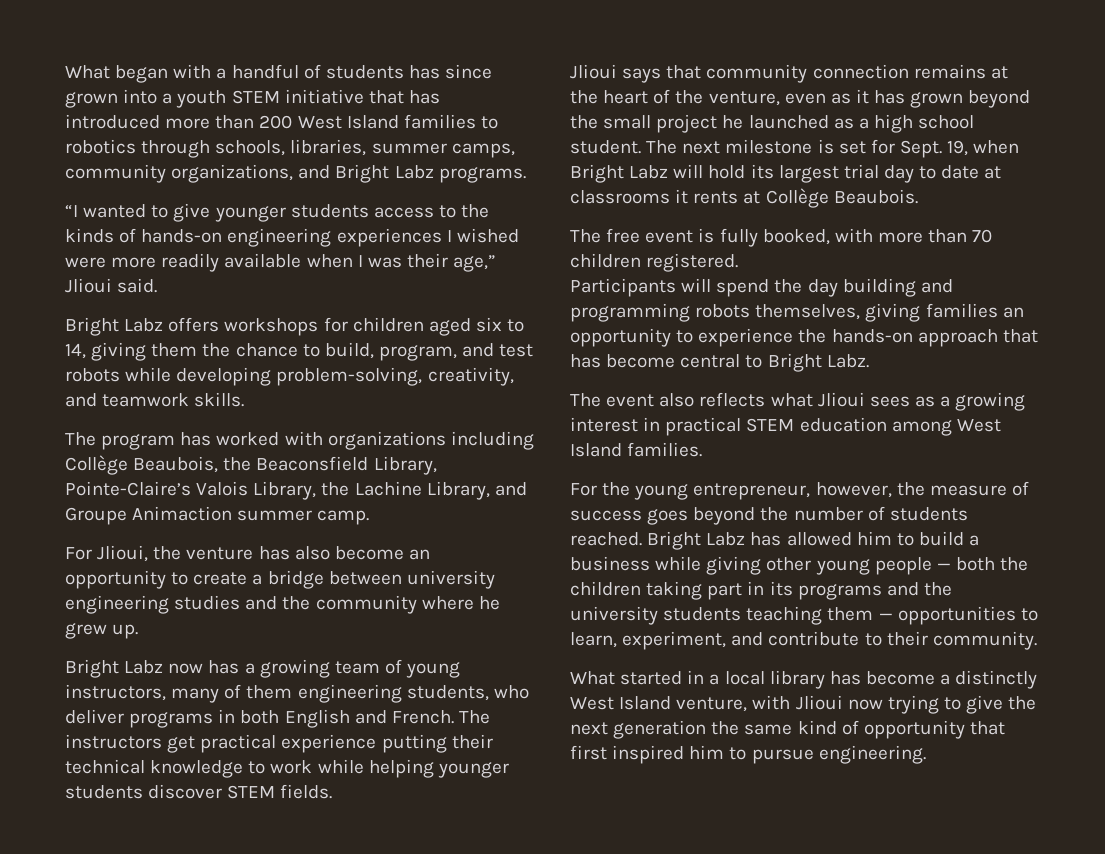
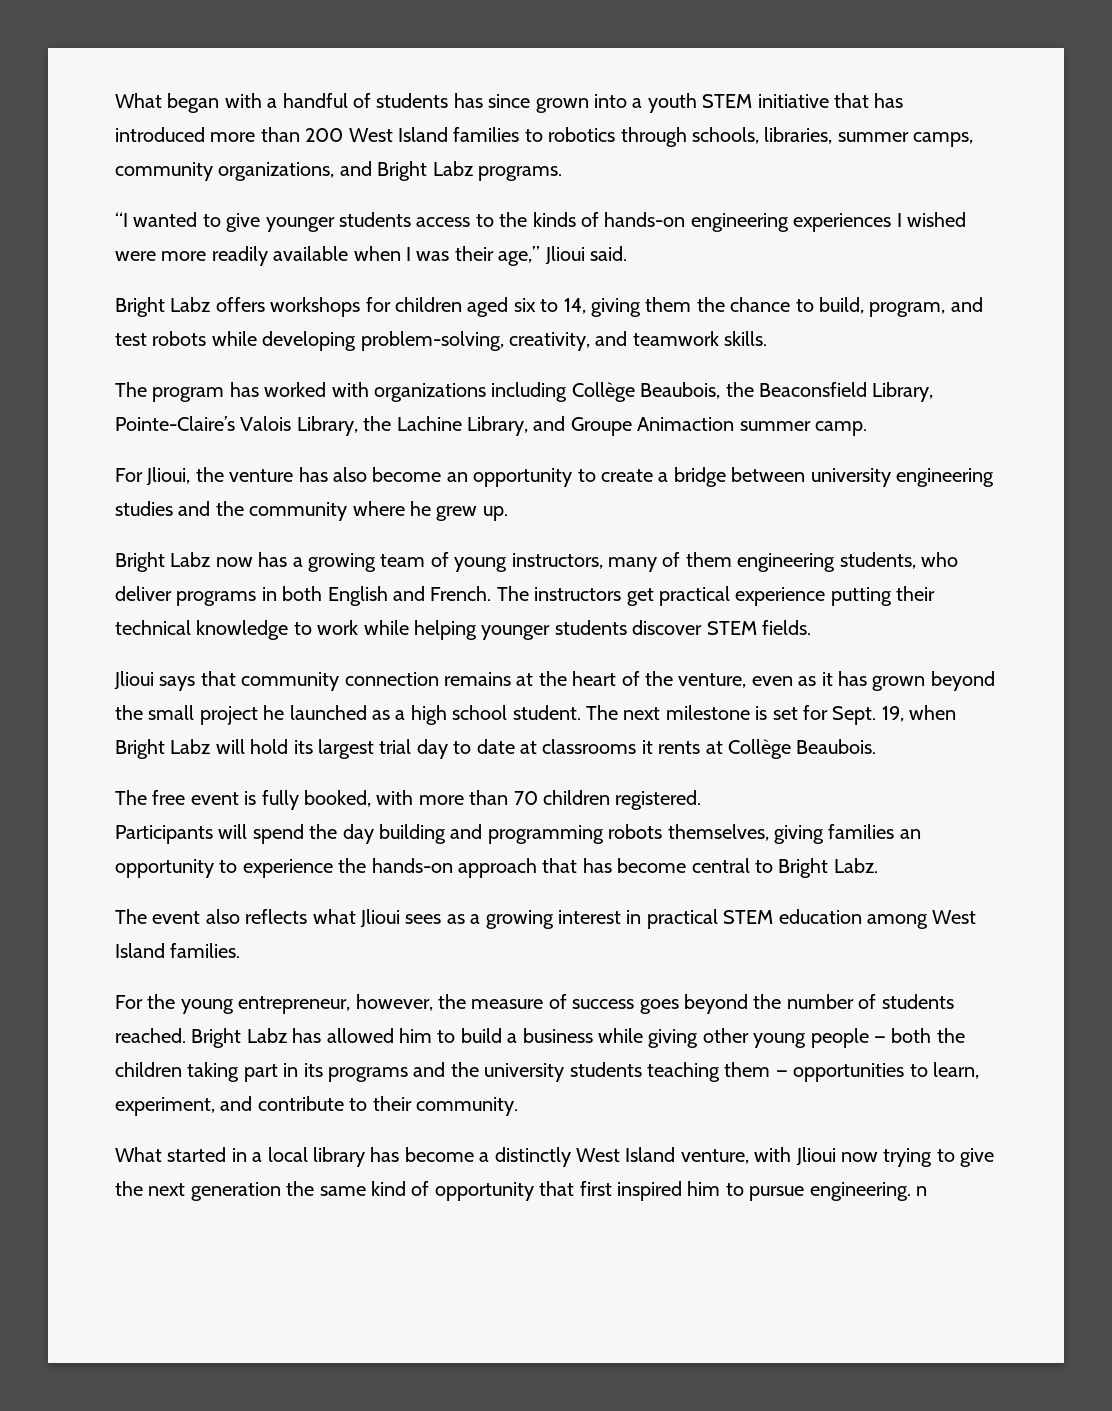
(926, 754) none -> [915,1186,927,1196] n

